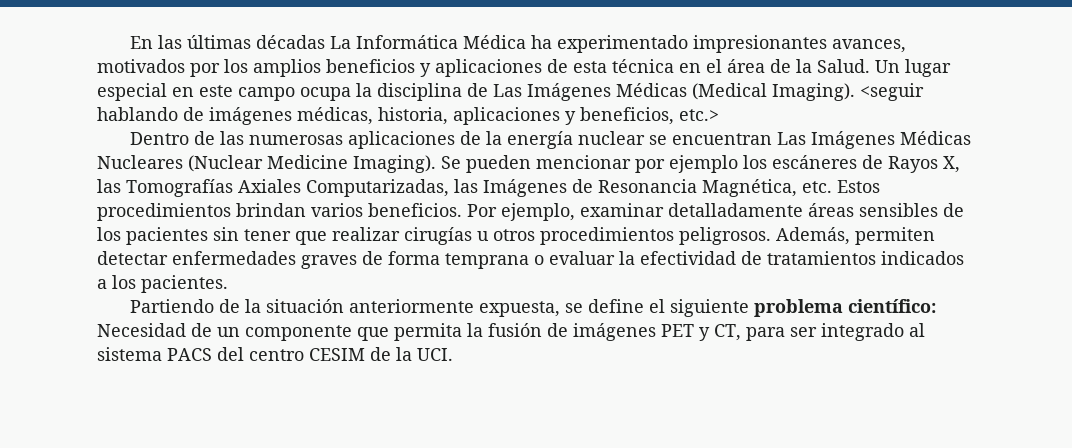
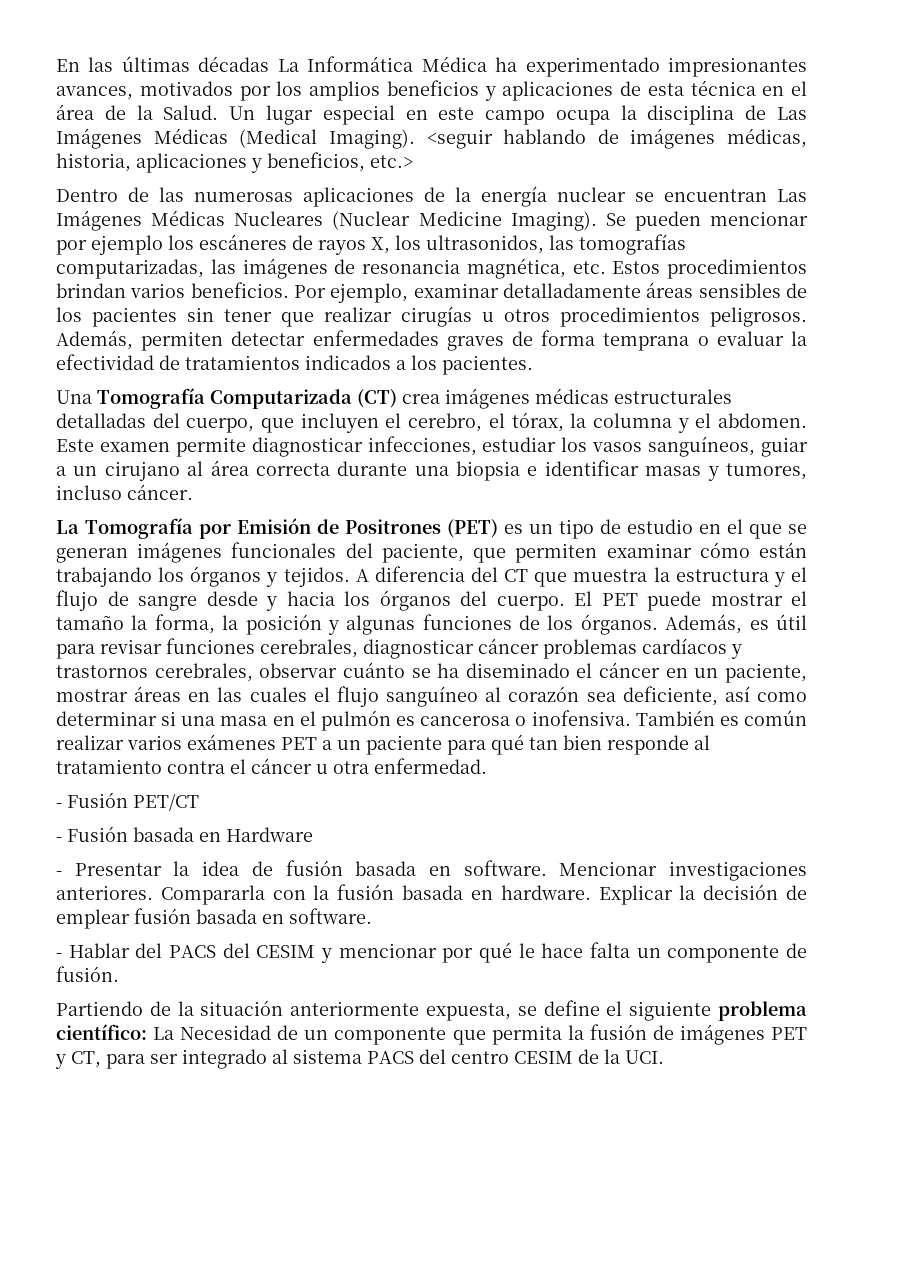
[888,156,960,173] [97,179,797,197] Rayos X, las Tomografías Axiales Computarizadas, las Imágenes de Resonancia Magnética, -> [318,234,686,255] [56,258,566,279] rayos X, los ultrasonidos, las tomografías computarizadas, las imágenes de resonancia magnética,
(228, 284) none -> [56,388,732,409] [56,412,808,433] [56,436,809,457] [56,460,807,481] [56,484,193,500] [56,518,807,539] [56,542,807,563] [56,566,807,587] [56,590,807,611] [56,614,807,635] [56,638,742,659] [56,662,807,683] [56,686,807,707] [56,710,807,731] [56,734,710,755] [56,758,487,774] [56,792,199,811] [56,826,313,842] [56,860,807,881] [56,884,808,905] [56,908,372,929] [56,942,807,963] [56,966,119,982] // Una Tomografía Computarizada (CT) crea imágenes médicas estructurales detalladas del cuerpo, que incluyen el cerebro, el tórax, la columna y el abdomen. Este examen permite diagnosticar infecciones, estudiar los vasos sanguíneos, guiar a un cirujano al área correcta durante una biopsia e identificar masas y tumores, incluso cáncer. // La Tomografía por Emisión de Positrones (PET) es un tipo de estudio en el que se generan imágenes funcionales del paciente, que permiten examinar cómo están trabajando los órganos y tejidos. A diferencia del CT que muestra la estructura y el flujo de sangre desde y hacia los órganos del cuerpo. El PET puede mostrar el tamaño la forma, la posición y algunas funciones de los órganos. Además, es útil para revisar funciones cerebrales, diagnosticar cáncer problemas cardíacos y trastornos cerebrales, observar cuánto se ha diseminado el cáncer en un paciente, mostrar áreas en las cuales el flujo sanguíneo al corazón sea deficiente, así como determinar si una masa en el pulmón es cancerosa o inofensiva. También es común realizar varios exámenes PET a un paciente para qué tan bien responde al tratamiento contra el cáncer u otra enfermedad. // - Fusión PET/CT // - Fusión basada en Hardware // - Presentar la idea de fusión basada en software. Mencionar investigaciones anteriores. Compararla con la fusión basada en hardware. Explicar la decisión de emplear fusión basada en software. // - Hablar del PACS del CESIM y mencionar por qué le hace falta un componente de fusión.
(936, 306) none -> [153,1027,175,1040] La

